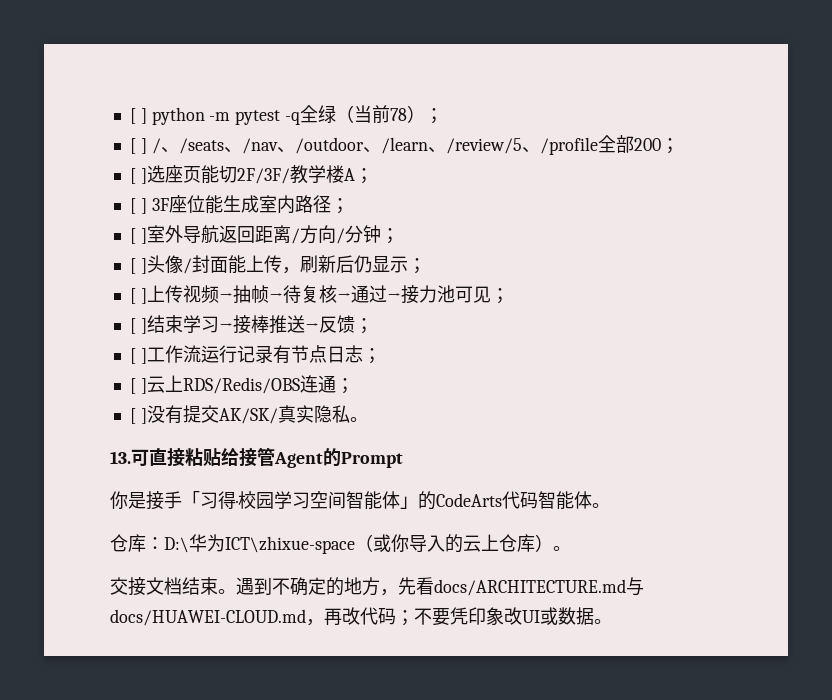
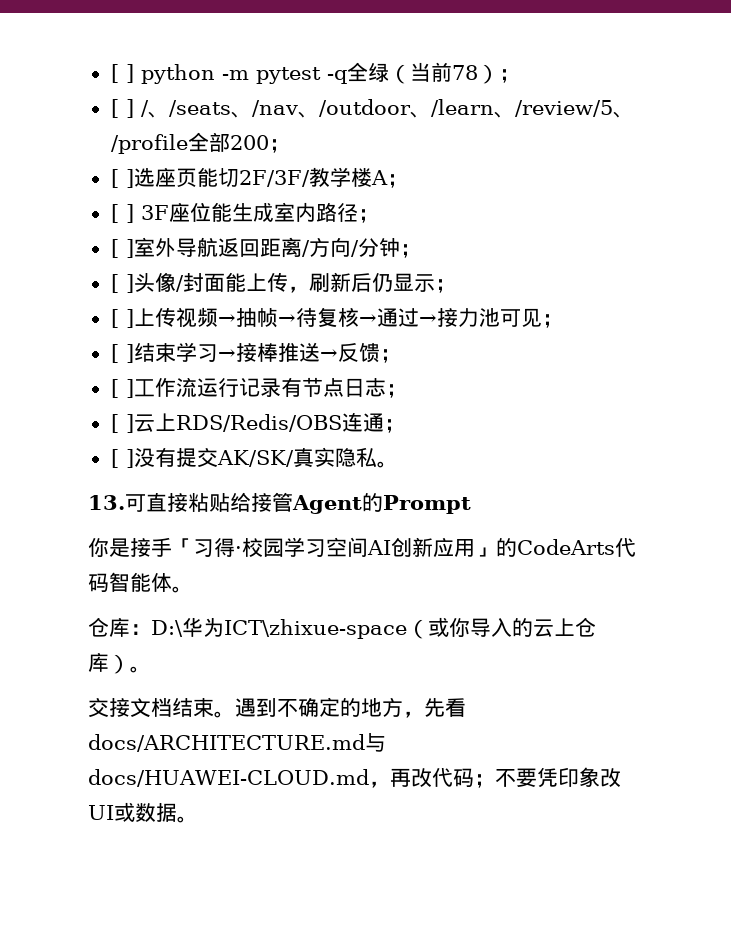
[346,491,400,510] 智能体 -> [367,537,475,557] AI创新应用

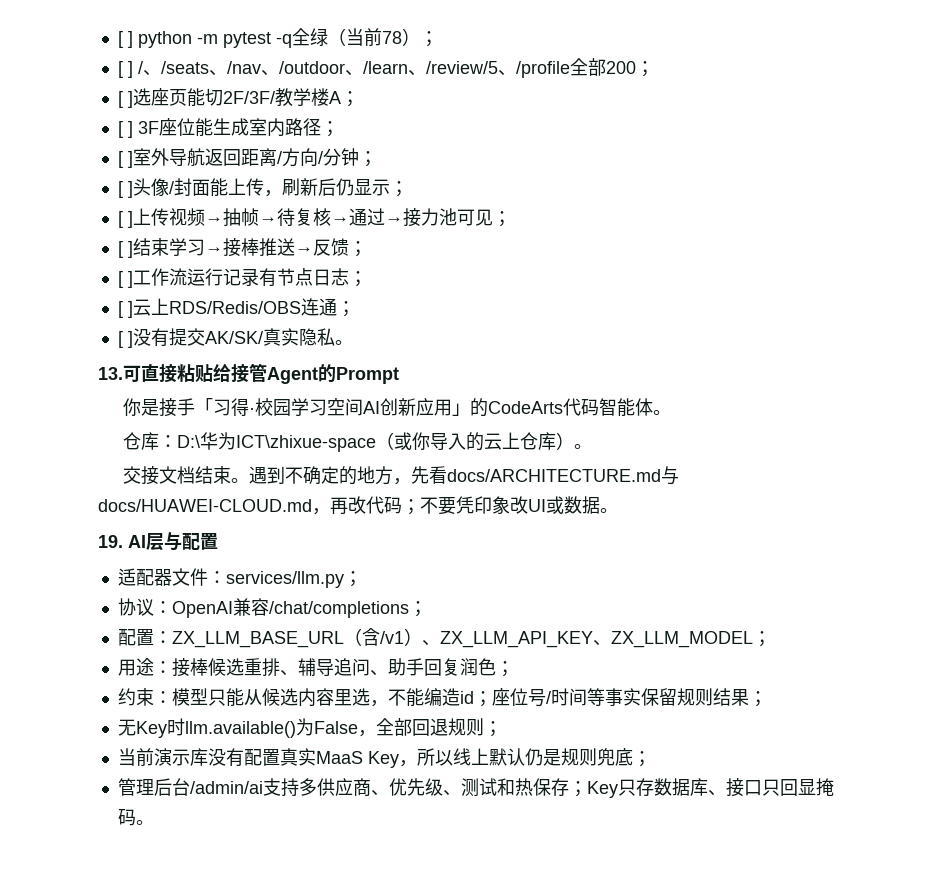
(198, 819) none -> [98,532,218,551] [117,568,362,588] [117,598,427,618] [117,628,771,648] [117,658,514,677] [117,688,767,707] [117,718,502,738] [117,748,651,768] [117,778,834,798] [117,809,154,826] // 19. AI层与配置 // 适配器文件：services/llm.py； // 协议：OpenAI兼容/chat/completions； // 配置：ZX_LLM_BASE_URL（含/v1）、ZX_LLM_API_KEY、ZX_LLM_MODEL； // 用途：接棒候选重排、辅导追问、助手回复润色； // 约束：模型只能从候选内容里选，不能编造id；座位号/时间等事实保留规则结果； // 无Key时llm.available()为False，全部回退规则； // 当前演示库没有配置真实MaaS Key，所以线上默认仍是规则兜底； // 管理后台/admin/ai支持多供应商、优先级、测试和热保存；Key只存数据库、接口只回显掩码。

